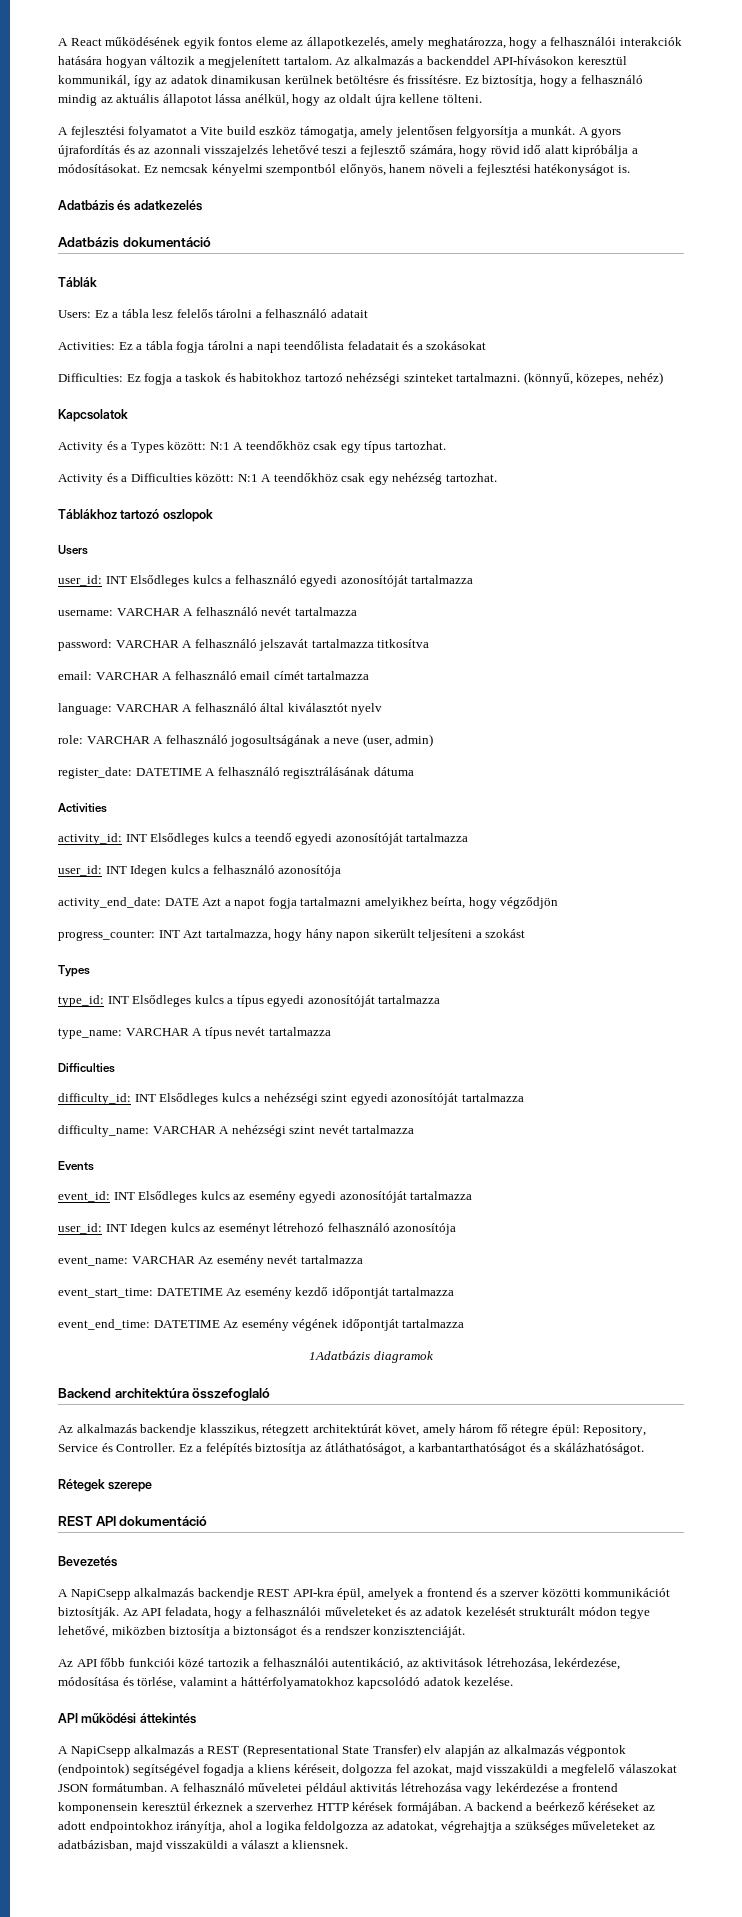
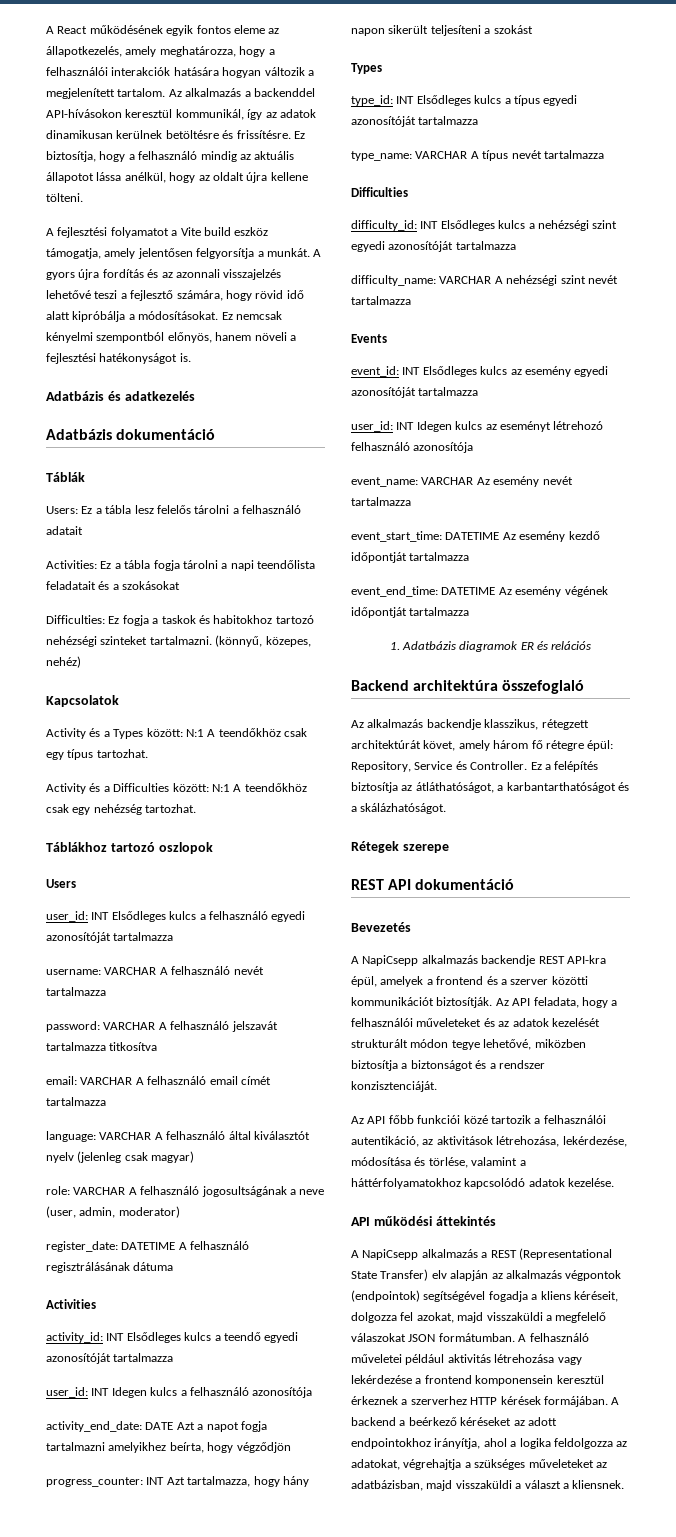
[58,145,120,157] újrafordítás -> [78,269,144,280] újra fordítás
(383, 709) none -> [77,1151,195,1163] (jelenleg csak magyar)
[395,734,434,747] admin) -> [79,1206,180,1218] admin, moderator)
[309,1351,371,1360] 1Adatbázis -> [389,641,456,650] 1. Adatbázis
(433, 1357) none -> [520,641,592,650] ER és relációs

